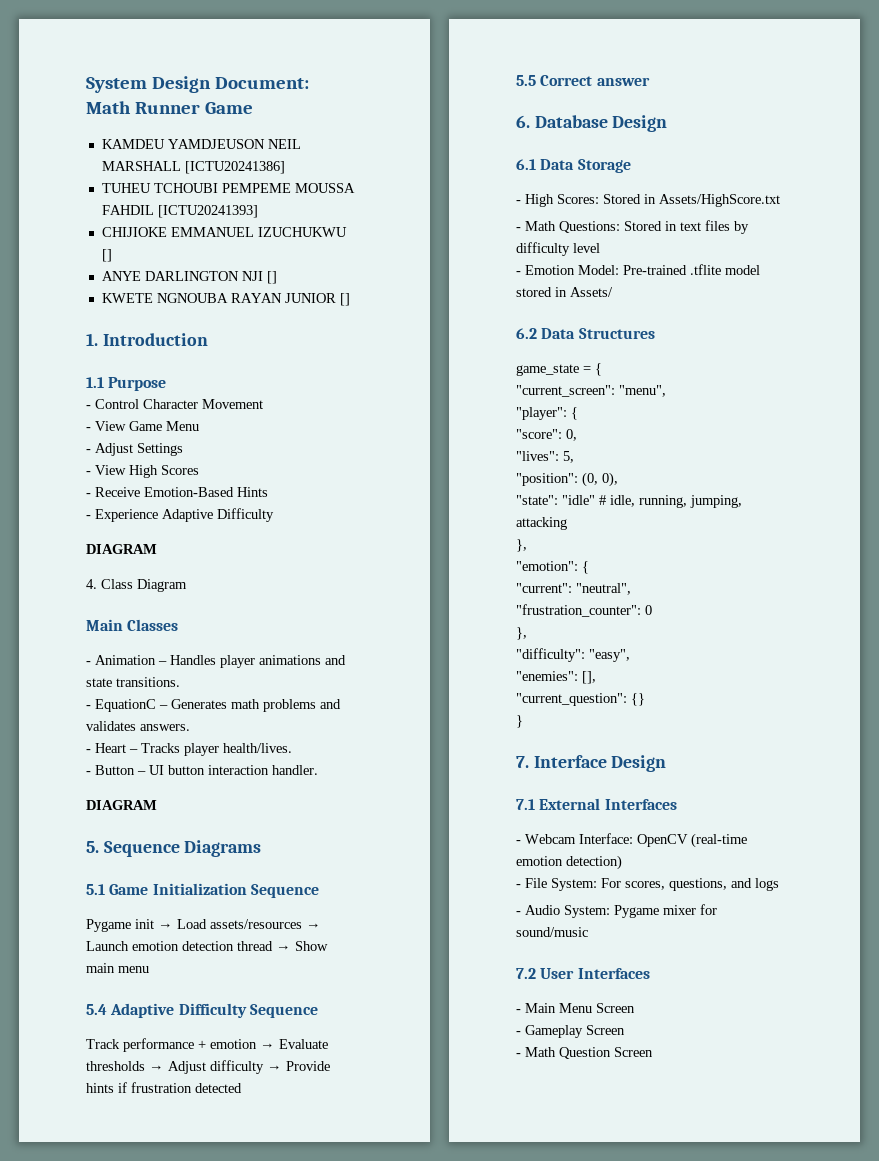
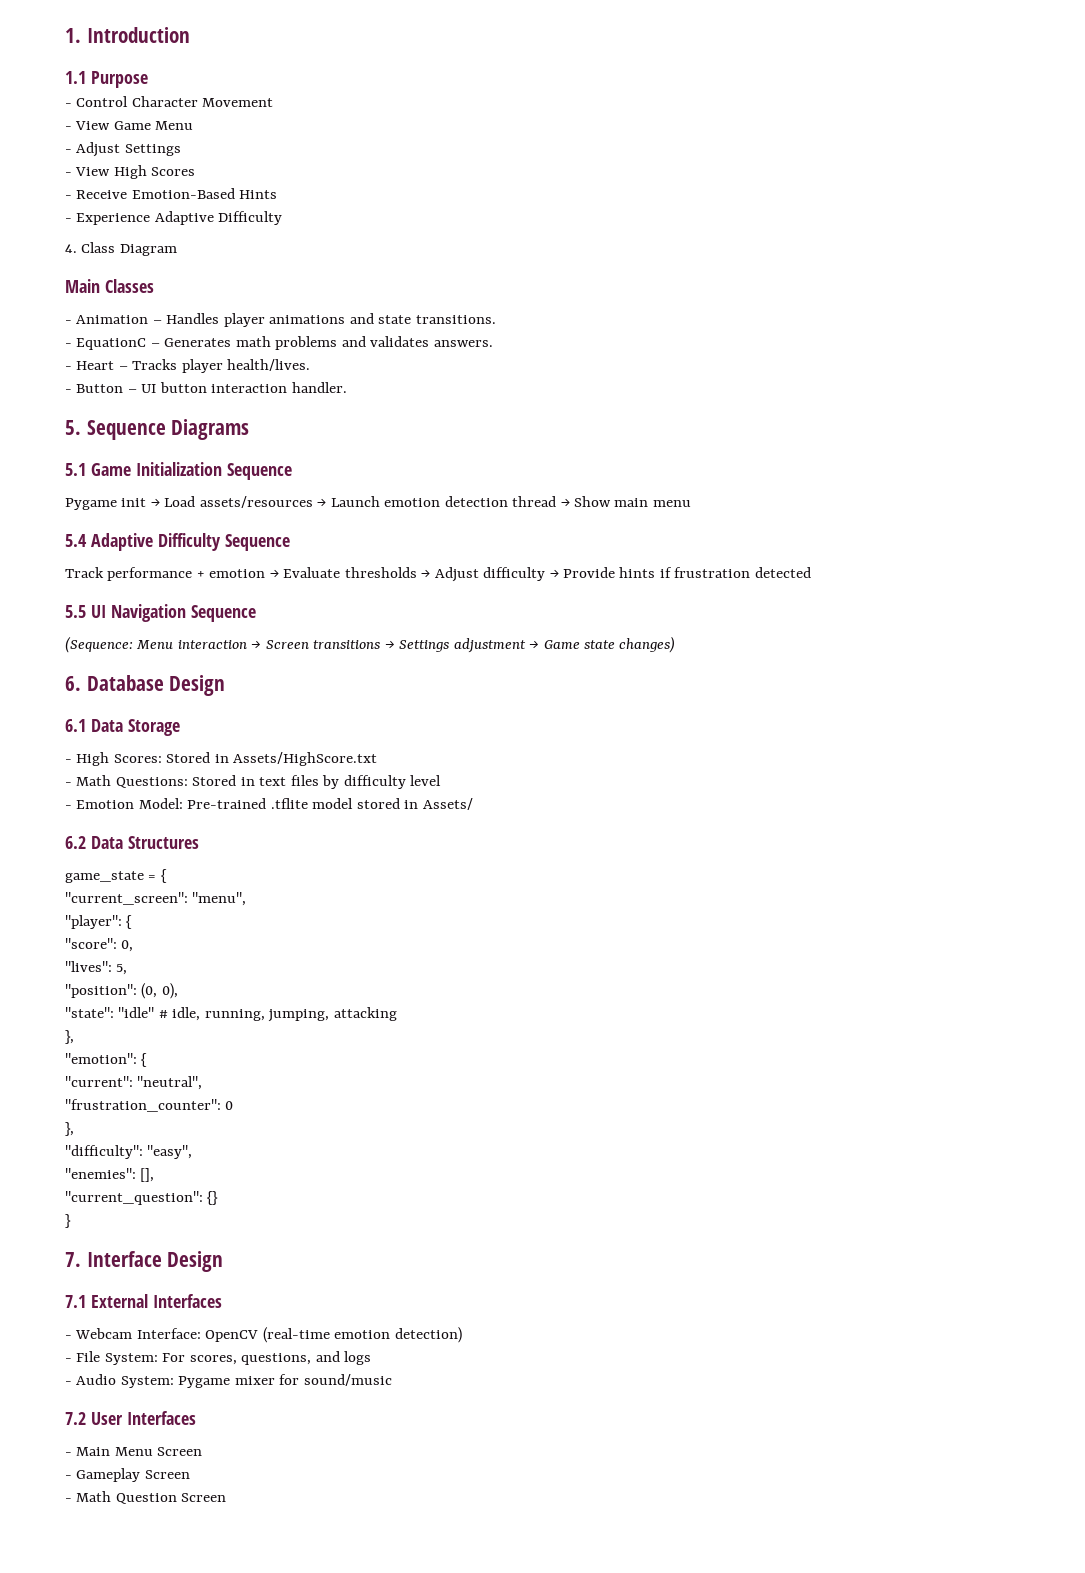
[86,76,310,93] [86,101,254,114] [101,139,301,149] [101,161,285,174] [101,183,355,193] [101,205,258,218] [101,227,347,237] [101,249,112,262] [101,271,277,284] [101,293,350,306] System Design Document: Math Runner Game // KAMDEU YAMDJEUSON NEIL MARSHALL [ICTU20241386] // TUHEU TCHOUBI PEMPEME MOUSSA FAHDIL [ICTU20241393] // CHIJIOKE EMMANUEL IZUCHUKWU [] // ANYE DARLINGTON NJI [] // KWETE NGNOUBA RAYAN JUNIOR [] // -> (65, 35) none
[86,544,157,554] // DIAGRAM -> (283, 218) none
[86,800,157,810] // DIAGRAM -> (347, 387) none
[540,75,650,86] Correct answer -> [90,604,256,622] [65,636,676,653] UI Navigation Sequence // (Sequence: Menu interaction → Screen transitions → Settings adjustment → Game state changes)

